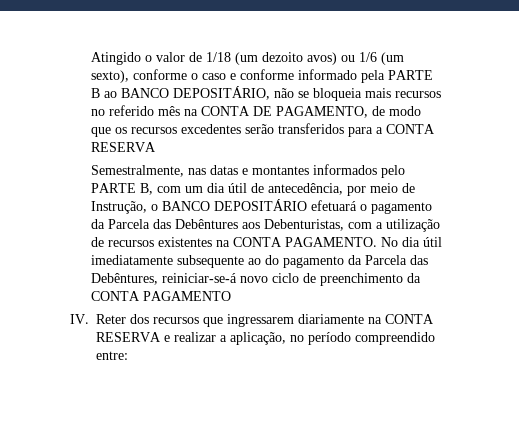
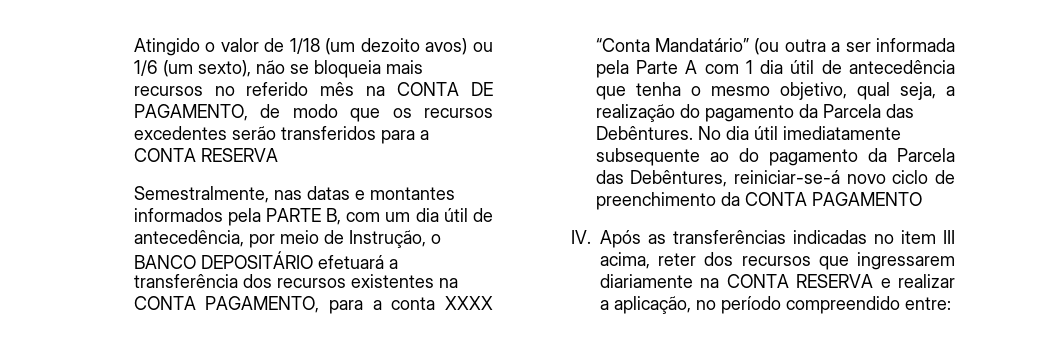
[133,69,434,83] [91,86,271,100] conforme o caso e conforme informado pela PARTE B ao BANCO DEPOSITÁRIO, -> (251, 68) none
[381,165,406,178] pelo -> [227,208,261,226] pela
[360,202,433,214] [91,219,441,232] [91,237,378,247] o pagamento da Parcela das Debêntures aos Debenturistas, com a utilização de recursos existentes na CONTA PAGAMENTO. -> [388,259,398,269] [133,274,458,288] [133,296,494,314] [595,38,955,55] [595,60,955,78] [595,82,955,100] [595,104,914,122] [595,126,693,140] a transferência dos recursos existentes na CONTA PAGAMENTO, para a conta XXXX “Conta Mandatário” (ou outra a ser informada pela Parte A com 1 dia útil de antecedência que tenha o mesmo objetivo, qual seja, a realização do pagamento da Parcela das Debêntures.
[95,314,126,324] Reter -> [599,230,956,248] [599,252,697,269] Após as transferências indicadas no item III acima, reter

